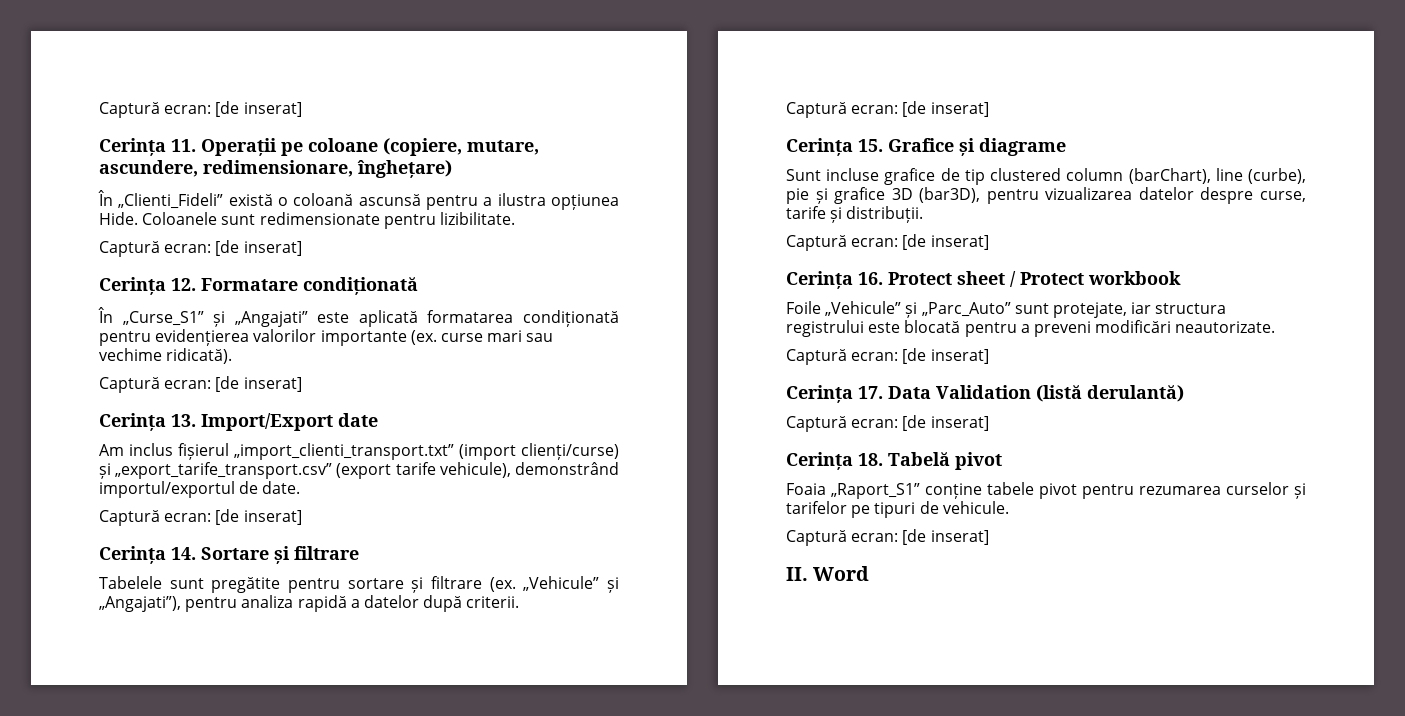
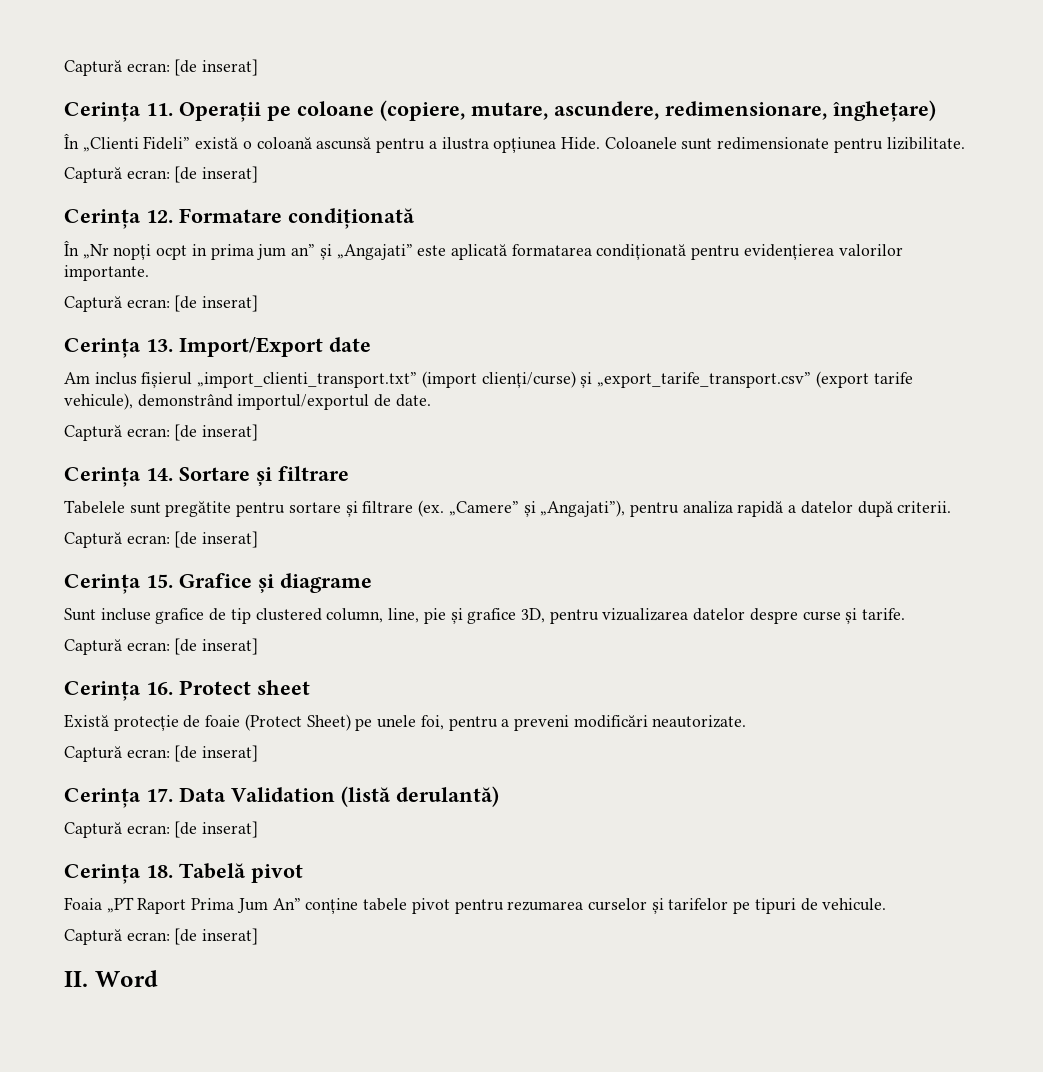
[118,193,224,209] „Clienti_Fideli” -> [82,136,191,152] „Clienti Fideli”
[122,311,204,326] „Curse_S1” -> [82,244,316,260] „Nr nopți ocpt in prima jum an”
[320,330,554,346] [99,348,233,364] importante (ex. curse mari sau vechime ridicată). -> [64,265,149,281] importante.
[523,576,600,591] „Vehicule” -> [448,501,519,516] „Camere”
[1066,168,1306,184] column (barChart), line (curbe), -> [326,608,420,623] column, line,
[891,187,981,203] 3D (bar3D), -> [520,608,545,623] 3D,
[1260,191,1306,202] [786,206,924,223] curse, tarife și distribuții. -> [802,608,906,624] curse și tarife.
[1010,271,1181,287] [786,301,1227,318] [786,320,961,337] / Protect workbook // Foile „Vehicule” și „Parc_Auto” sunt protejate, iar structura registrului este blocată -> [64,714,444,731] // Există protecție de foaie (Protect Sheet) pe unele foi,
[831,483,920,499] „Raport_S1” -> [106,897,301,914] „PT Raport Prima Jum An”

